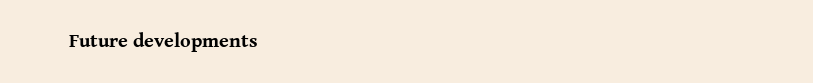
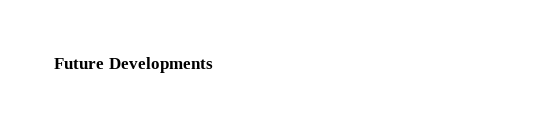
[133,32,259,52] developments -> [108,57,213,73] Developments

